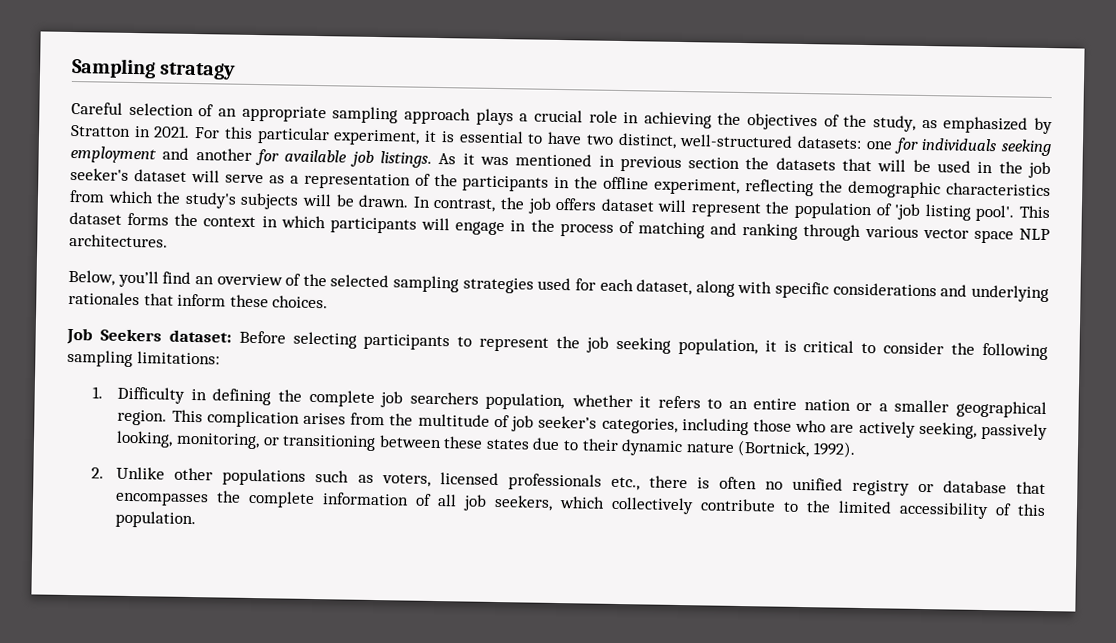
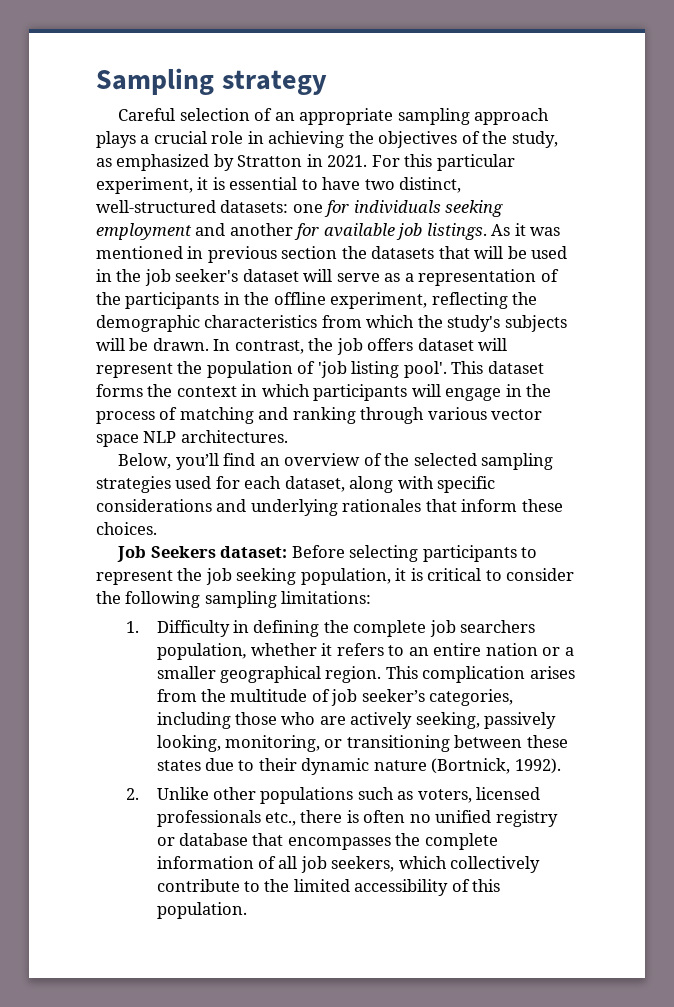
[159,62,237,80] stratagy -> [221,70,327,95] strategy

